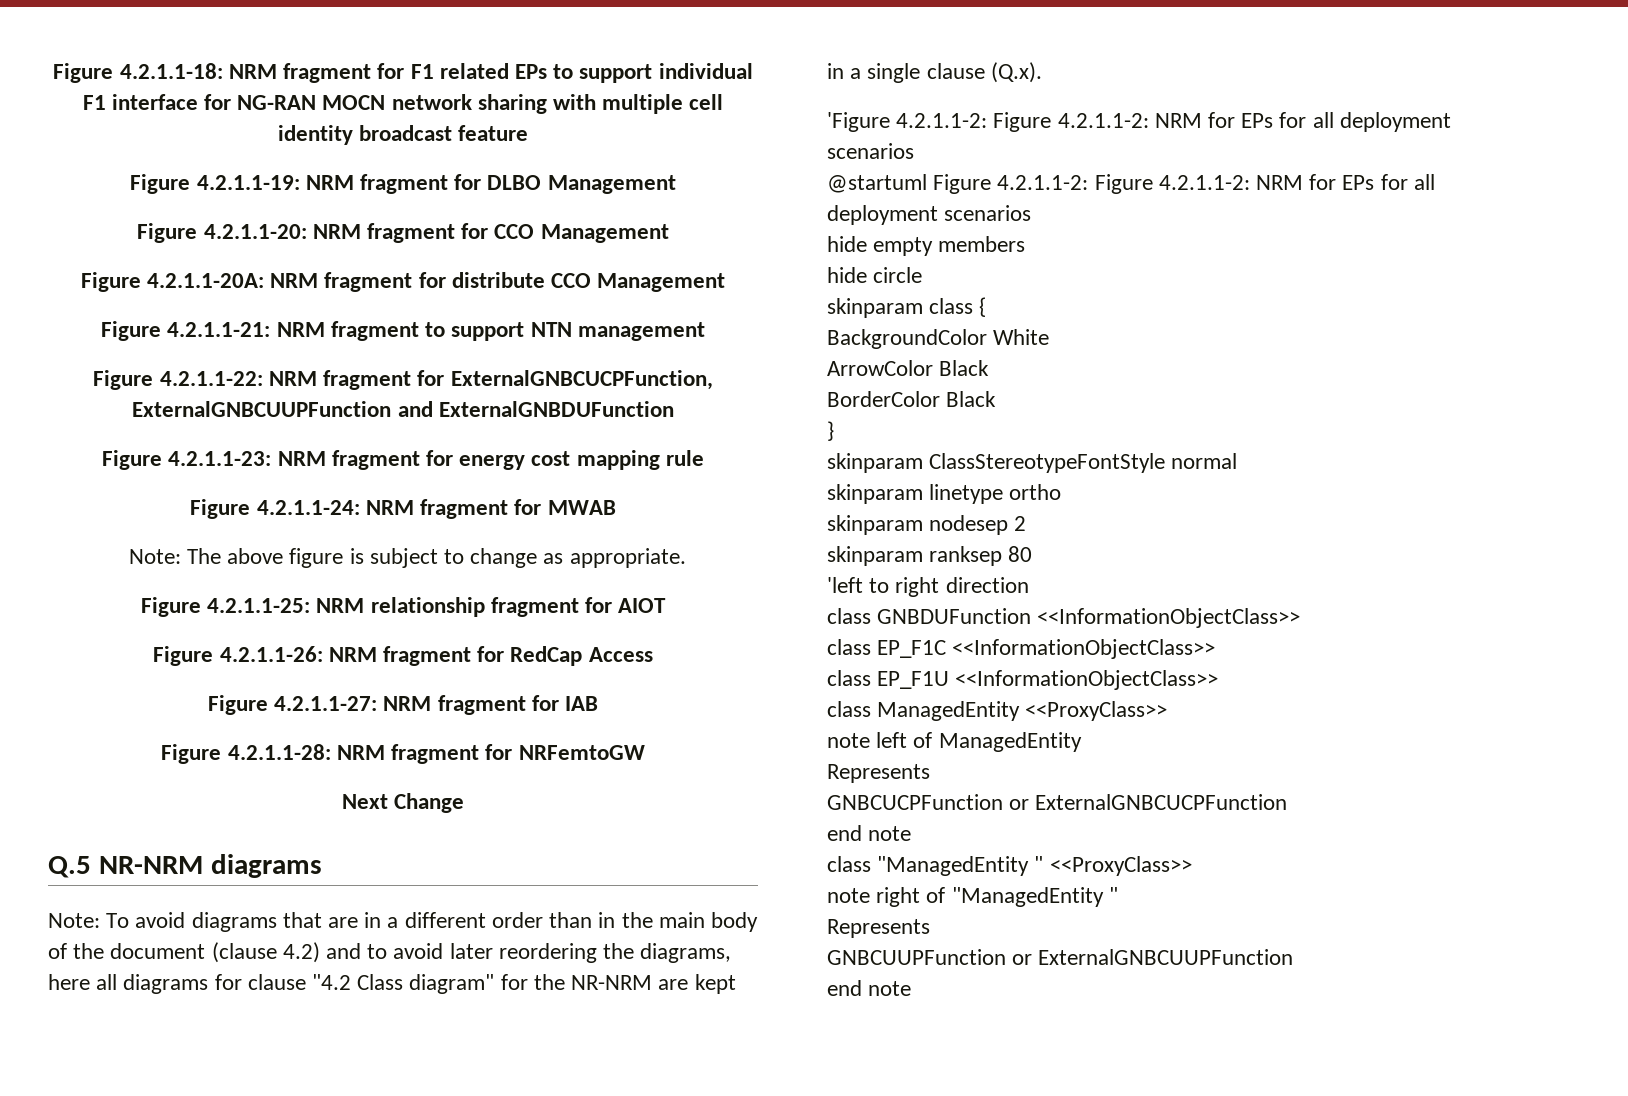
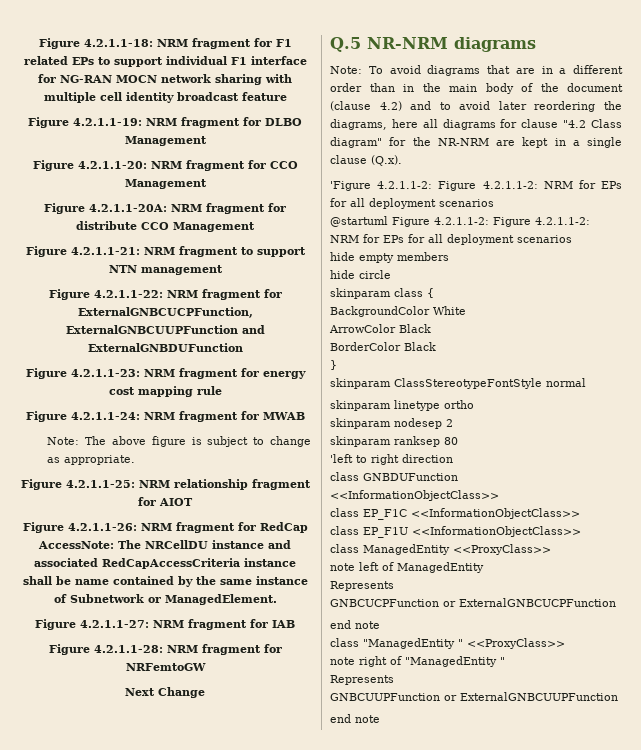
[588,647,653,662] Access -> [38,540,291,549] [34,558,296,569] [22,576,308,587] [53,594,277,605] AccessNote: The NRCellDU instance and associated RedCapAccessCriteria instance shall be name contained by the same instance of Subnetwork or ManagedElement.

